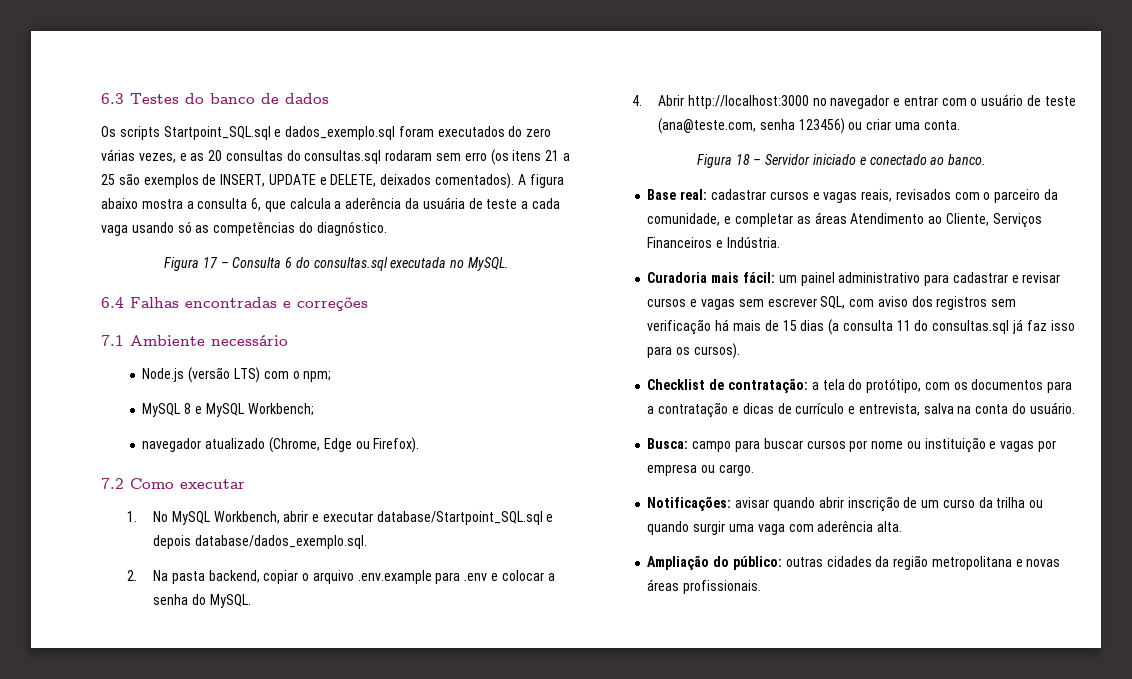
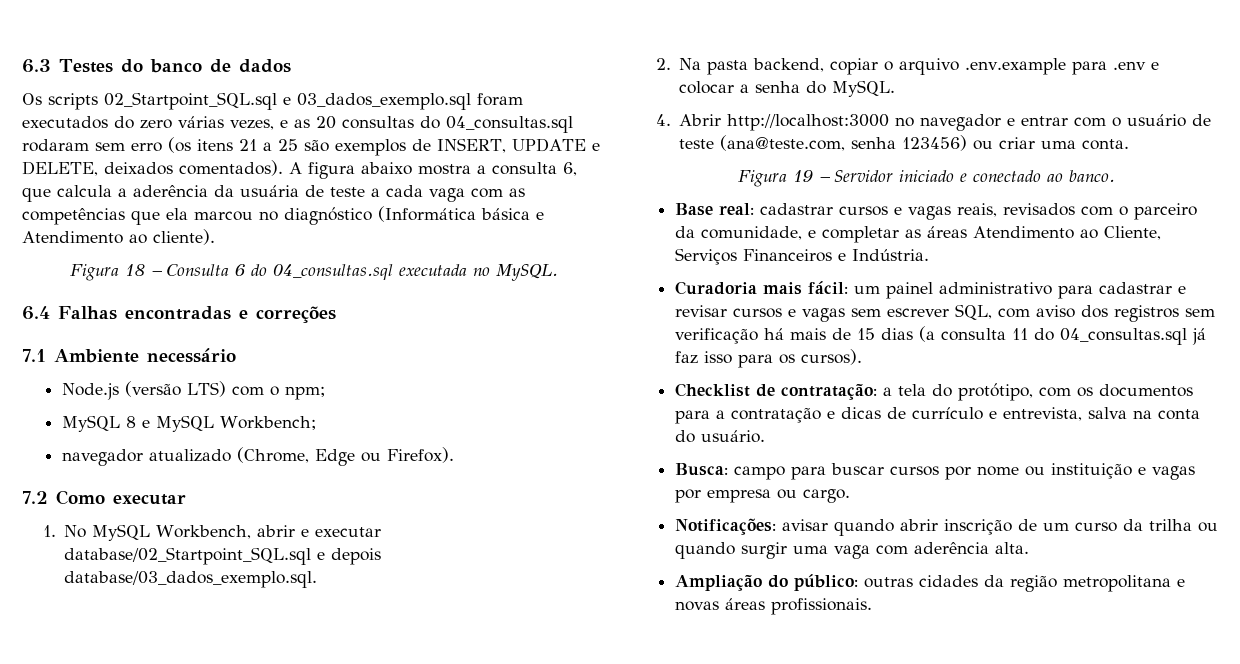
[163,126,396,140] Startpoint_SQL.sql e dados_exemplo.sql -> [104,92,471,110] 02_Startpoint_SQL.sql e 03_dados_exemplo.sql
[304,150,382,164] consultas.sql -> [446,116,573,133] 04_consultas.sql
[131,221,387,236] [163,257,218,271] usando só as competências do diagnóstico. // Figura 17 -> [471,188,525,198] [22,206,544,225] [22,229,215,245] [69,264,145,281] com as competências que ela marcou no diagnóstico (Informática básica e Atendimento ao cliente). // Figura 18
[313,257,388,271] consultas.sql -> [272,264,393,280] 04_consultas.sql
[376,511,543,525] database/Startpoint_SQL.sql -> [64,547,312,565] database/02_Startpoint_SQL.sql
[194,535,367,549] database/dados_exemplo.sql. -> [64,571,318,588] database/03_dados_exemplo.sql.
[735,154,750,165] 18 -> [793,170,813,182] 19
[932,320,1010,334] consultas.sql -> [1059,328,1187,345] 04_consultas.sql

